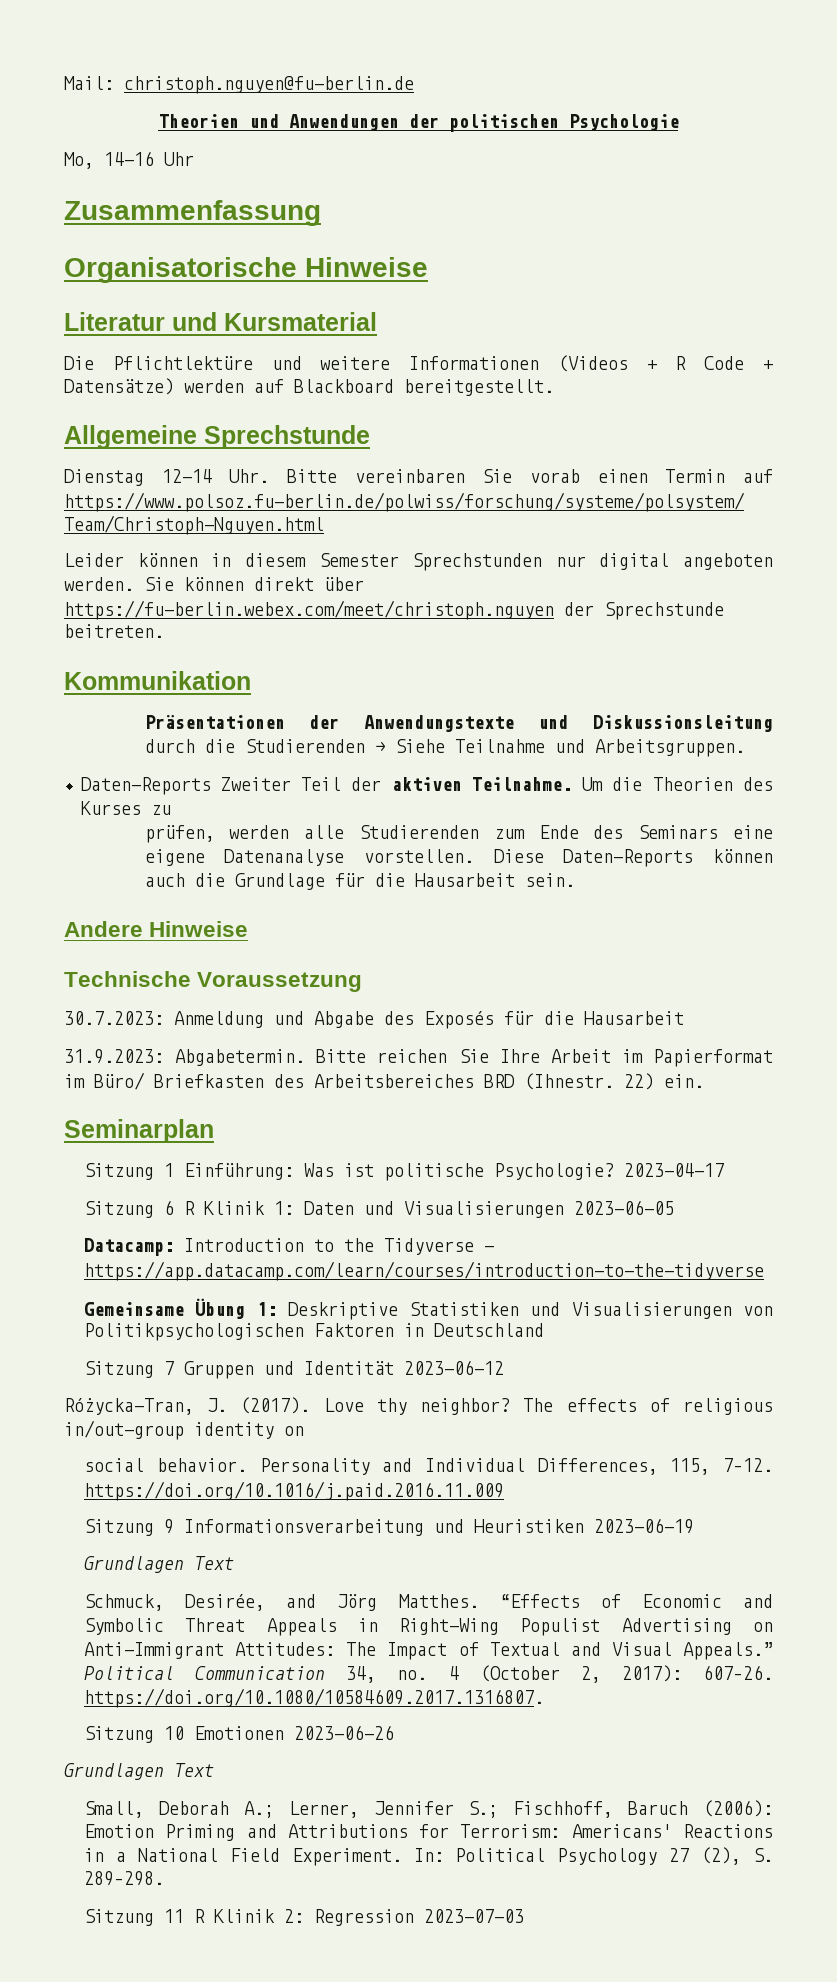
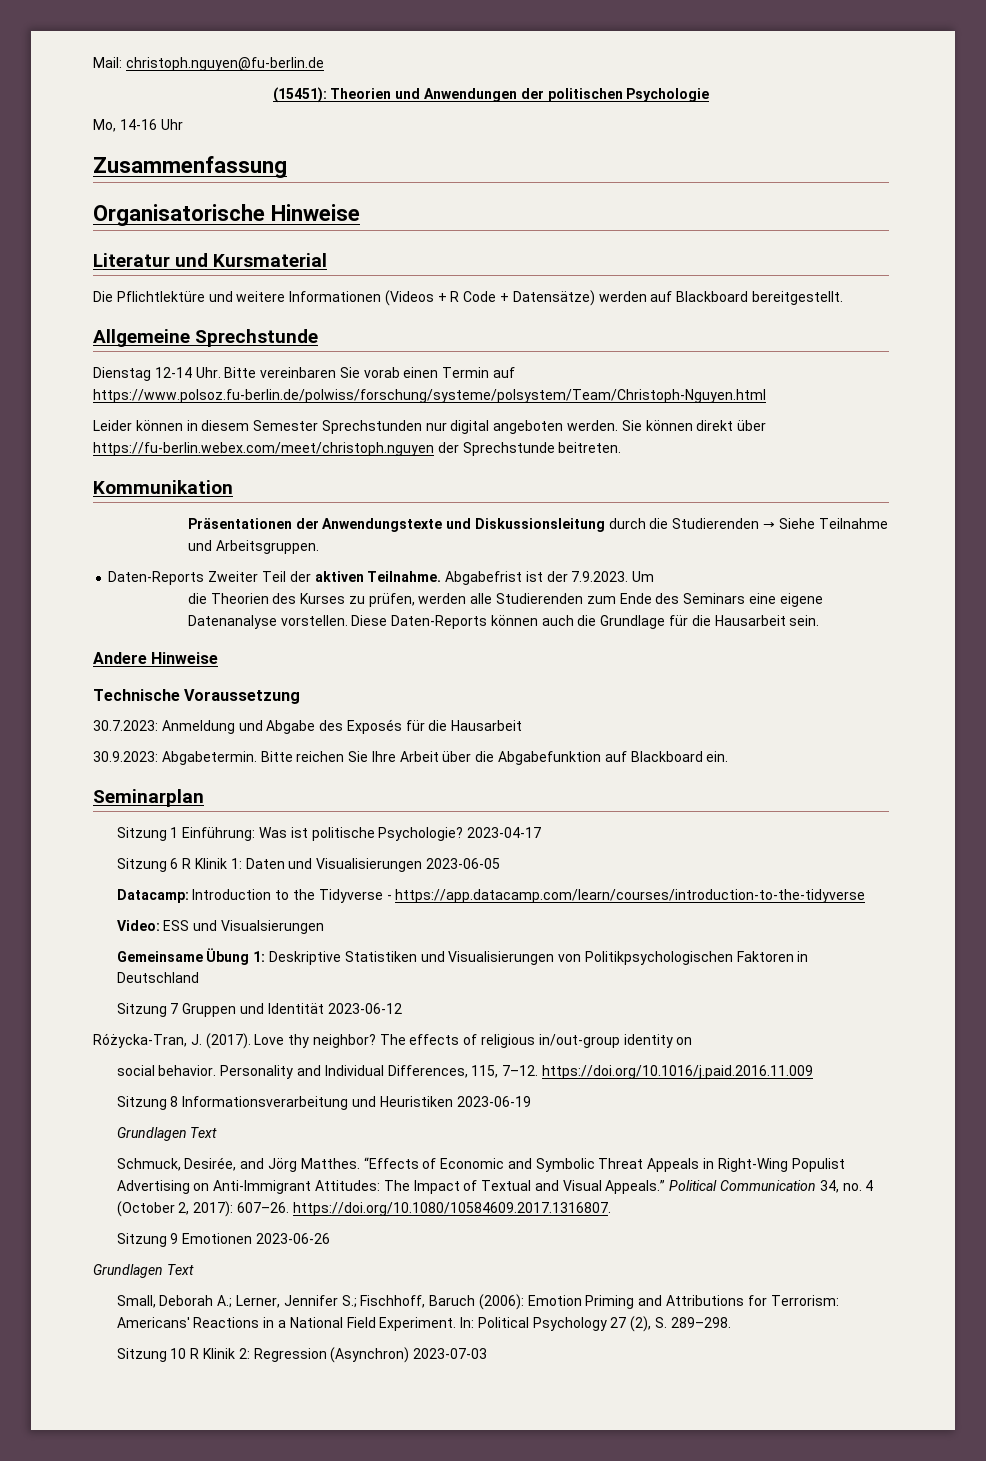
(414, 85) none -> [272,87,327,103] (15451):
(572, 784) none -> [445,571,629,585] Abgabefrist ist der 7.9.2023.
(604, 784) none -> (655, 576) //
(171, 810) // -> (365, 600) none
[64,1049,164,1064] 31.9.2023: -> [93,751,158,762] 30.9.2023:
[621,1049,773,1067] [64,1072,654,1090] im Papierformat im Büro/ Briefkasten des Arbeitsbereiches BRD (Ihnestr. 22) -> [442,751,703,765] über die Abgabefunktion auf Blackboard
(765, 1271) none -> [116,920,325,934] // Video: ESS und Visualsierungen
[164,1519,175,1534] 9 -> [170,1096,179,1107] 8
[164,1726,185,1740] 10 -> [170,1233,179,1244] 9
[164,1909,185,1923] 11 -> [170,1348,187,1359] 10
(415, 1917) none -> [330,1347,410,1363] (Asynchron)

